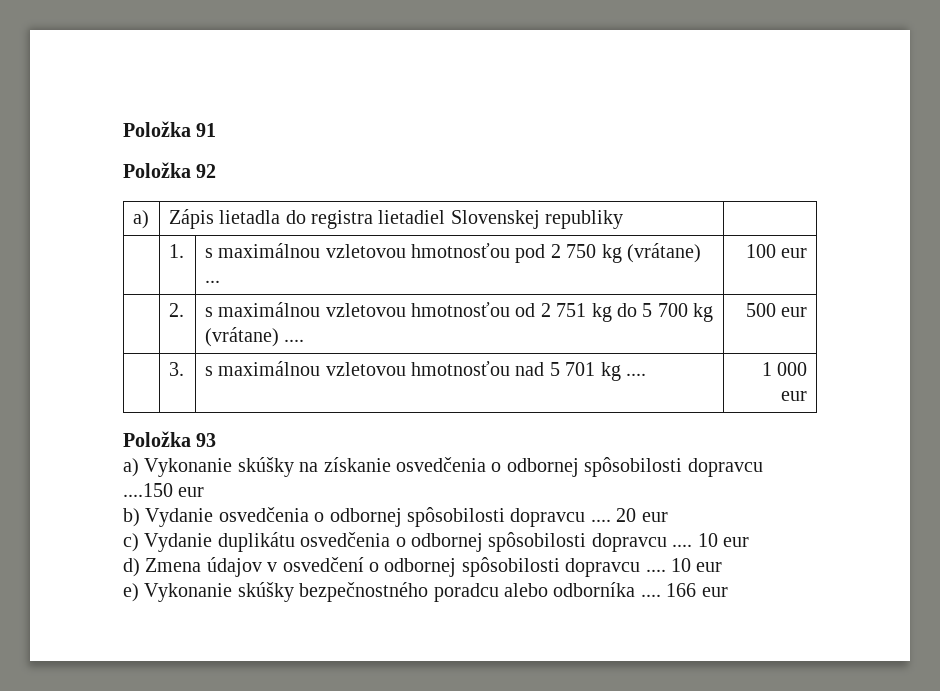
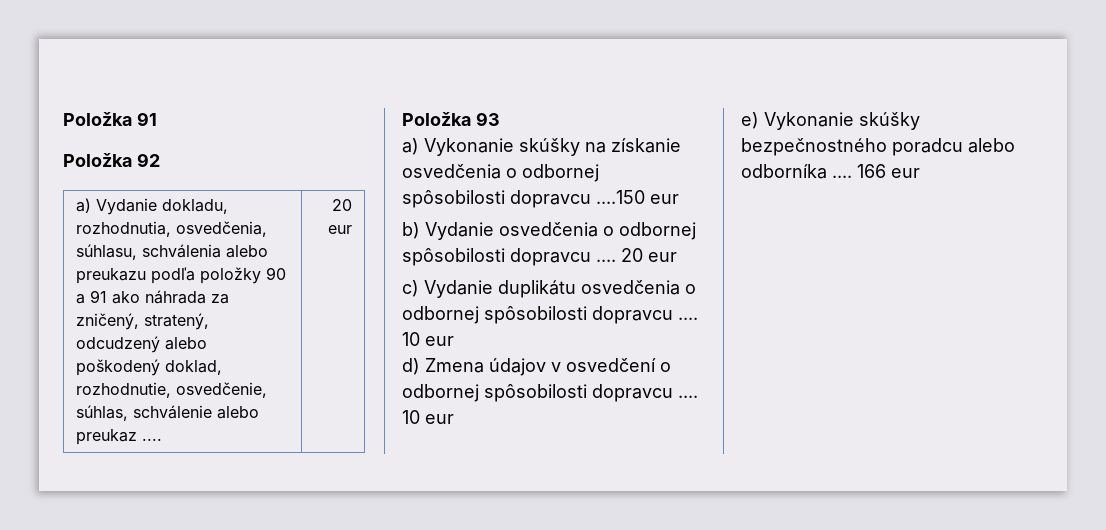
[168,209,624,229] [168,244,184,258] [204,243,702,263] [204,280,220,283] [745,244,808,258] [168,303,184,317] [204,302,714,322] [204,327,305,347] [745,303,808,317] [168,362,184,376] [204,361,647,381] [761,362,808,376] | Zápis lietadla do registra lietadiel Slovenskej republiky | // | 1. | s maximálnou vzletovou hmotnosťou pod 2 750 kg (vrátane) ... | 100 eur // | 2. | s maximálnou vzletovou hmotnosťou od 2 751 kg do 5 700 kg (vrátane) .... | 500 eur // | 3. | s maximálnou vzletovou hmotnosťou nad 5 701 kg .... | 1 000 -> [96,198,229,215] [76,221,268,237] [76,244,269,260] [76,267,287,284] [76,290,230,304] [76,313,210,330] [76,336,208,353] [76,359,223,376] [76,382,268,398] [76,405,260,421] [76,429,163,445] [331,199,352,211] Vydanie dokladu, rozhodnutia, osvedčenia, súhlasu, schválenia alebo preukazu podľa položky 90 a 91 ako náhrada za zničený, stratený, odcudzený alebo poškodený doklad, rozhodnutie, osvedčenie, súhlas, schválenie alebo preukaz .... | 20

